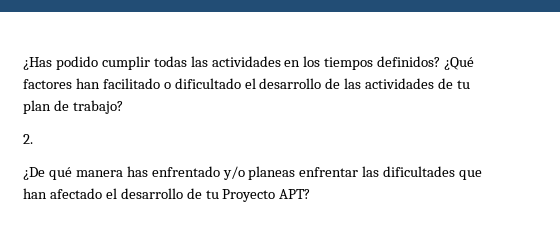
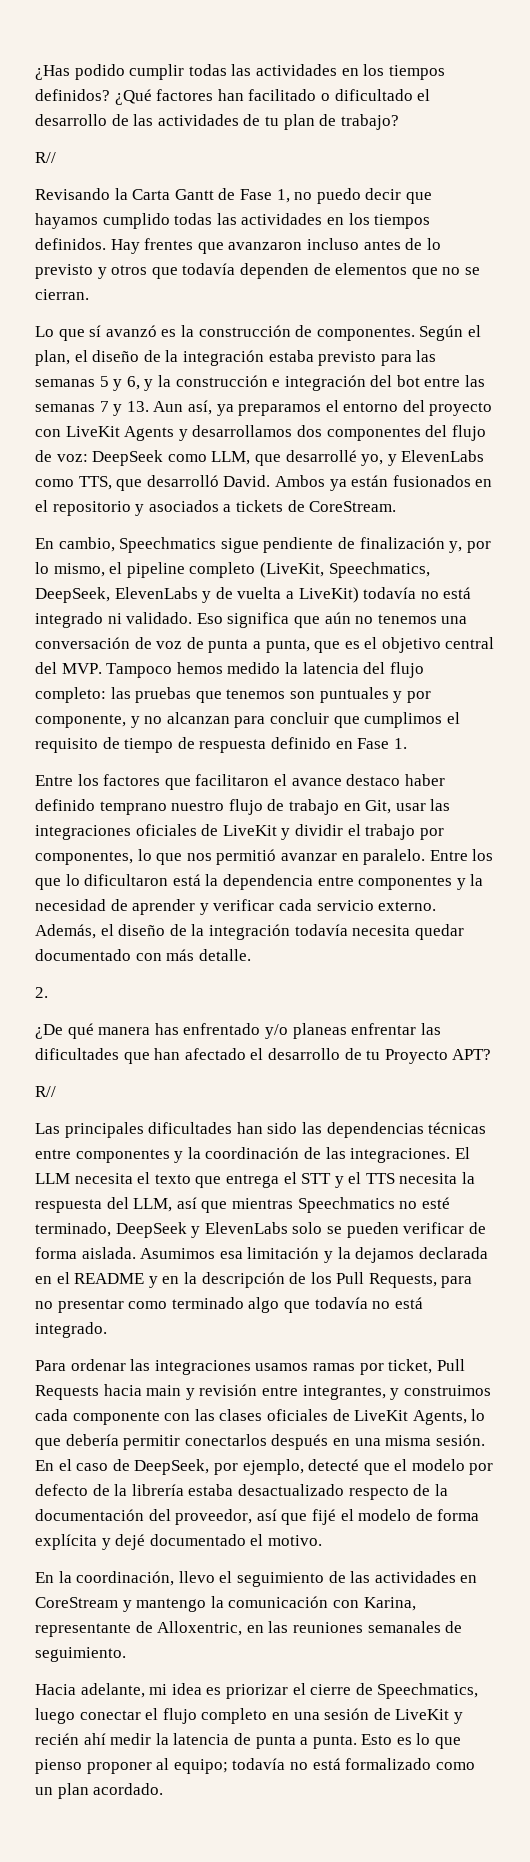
(123, 107) none -> [35,152,56,163] [35,188,432,204] [35,213,431,229] [35,238,441,254] [35,263,480,279] [35,289,89,300] [35,325,481,341] [35,350,437,366] [35,375,486,391] [35,400,493,416] [35,425,486,441] [35,450,485,466] [35,475,493,491] [35,500,397,516] [35,537,491,553] [35,562,430,578] [35,587,472,603] [35,612,468,628] [35,637,495,653] [35,662,424,678] [35,687,431,703] [35,712,460,728] [35,737,407,753] [35,774,445,790] [35,799,451,815] [35,824,444,840] [35,849,494,865] [35,874,484,890] [35,899,437,915] [35,924,464,940] [35,949,251,961] // R// // Revisando la Carta Gantt de Fase 1, no puedo decir que hayamos cumplido todas las actividades en los tiempos definidos. Hay frentes que avanzaron incluso antes de lo previsto y otros que todavía dependen de elementos que no se cierran. // Lo que sí avanzó es la construcción de componentes. Según el plan, el diseño de la integración estaba previsto para las semanas 5 y 6, y la construcción e integración del bot entre las semanas 7 y 13. Aun así, ya preparamos el entorno del proyecto con LiveKit Agents y desarrollamos dos componentes del flujo de voz: DeepSeek como LLM, que desarrollé yo, y ElevenLabs como TTS, que desarrolló David. Ambos ya están fusionados en el repositorio y asociados a tickets de CoreStream. // En cambio, Speechmatics sigue pendiente de finalización y, por lo mismo, el pipeline completo (LiveKit, Speechmatics, DeepSeek, ElevenLabs y de vuelta a LiveKit) todavía no está integrado ni validado. Eso significa que aún no tenemos una conversación de voz de punta a punta, que es el objetivo central del MVP. Tampoco hemos medido la latencia del flujo completo: las pruebas que tenemos son puntuales y por componente, y no alcanzan para concluir que cumplimos el requisito de tiempo de respuesta definido en Fase 1. // Entre los factores que facilitaron el avance destaco haber definido temprano nuestro flujo de trabajo en Git, usar las integraciones oficiales de LiveKit y dividir el trabajo por componentes, lo que nos permitió avanzar en paralelo. Entre los que lo dificultaron está la dependencia entre componentes y la necesidad de aprender y verificar cada servicio externo. Además, el diseño de la integración todavía necesita quedar documentado con más detalle.
(311, 194) none -> [35,1086,56,1097] [35,1122,487,1138] [35,1147,470,1163] [35,1172,476,1188] [35,1197,450,1213] [35,1222,486,1238] [35,1247,488,1263] [35,1272,473,1288] [35,1297,423,1313] [35,1322,107,1338] [35,1359,465,1375] [35,1384,491,1400] [35,1409,486,1425] [35,1434,485,1450] [35,1459,494,1475] [35,1484,448,1500] [35,1509,480,1525] [35,1534,322,1550] [35,1571,478,1587] [35,1596,416,1612] [35,1621,463,1637] [35,1647,126,1662] [35,1683,479,1699] [35,1708,463,1724] [35,1733,462,1749] [35,1758,475,1774] [35,1783,164,1799] // R// // Las principales dificultades han sido las dependencias técnicas entre componentes y la coordinación de las integraciones. El LLM necesita el texto que entrega el STT y el TTS necesita la respuesta del LLM, así que mientras Speechmatics no esté terminado, DeepSeek y ElevenLabs solo se pueden verificar de forma aislada. Asumimos esa limitación y la dejamos declarada en el README y en la descripción de los Pull Requests, para no presentar como terminado algo que todavía no está integrado. // Para ordenar las integraciones usamos ramas por ticket, Pull Requests hacia main y revisión entre integrantes, y construimos cada componente con las clases oficiales de LiveKit Agents, lo que debería permitir conectarlos después en una misma sesión. En el caso de DeepSeek, por ejemplo, detecté que el modelo por defecto de la librería estaba desactualizado respecto de la documentación del proveedor, así que fijé el modelo de forma explícita y dejé documentado el motivo. // En la coordinación, llevo el seguimiento de las actividades en CoreStream y mantengo la comunicación con Karina, representante de Alloxentric, en las reuniones semanales de seguimiento. // Hacia adelante, mi idea es priorizar el cierre de Speechmatics, luego conectar el flujo completo en una sesión de LiveKit y recién ahí medir la latencia de punta a punta. Esto es lo que pienso proponer al equipo; todavía no está formalizado como un plan acordado.

